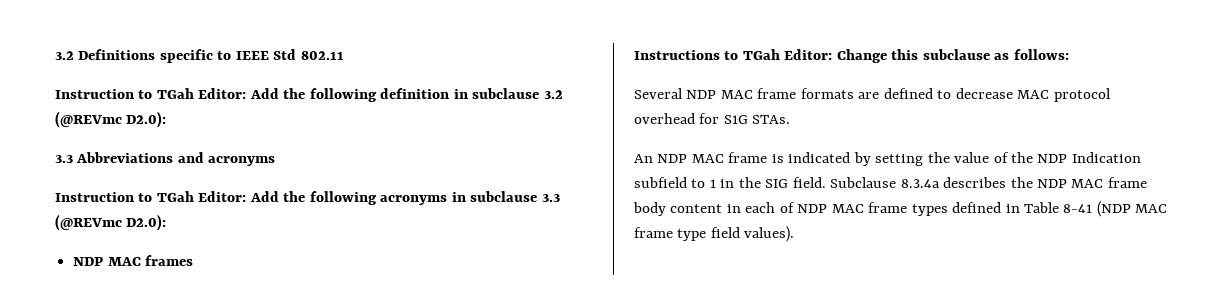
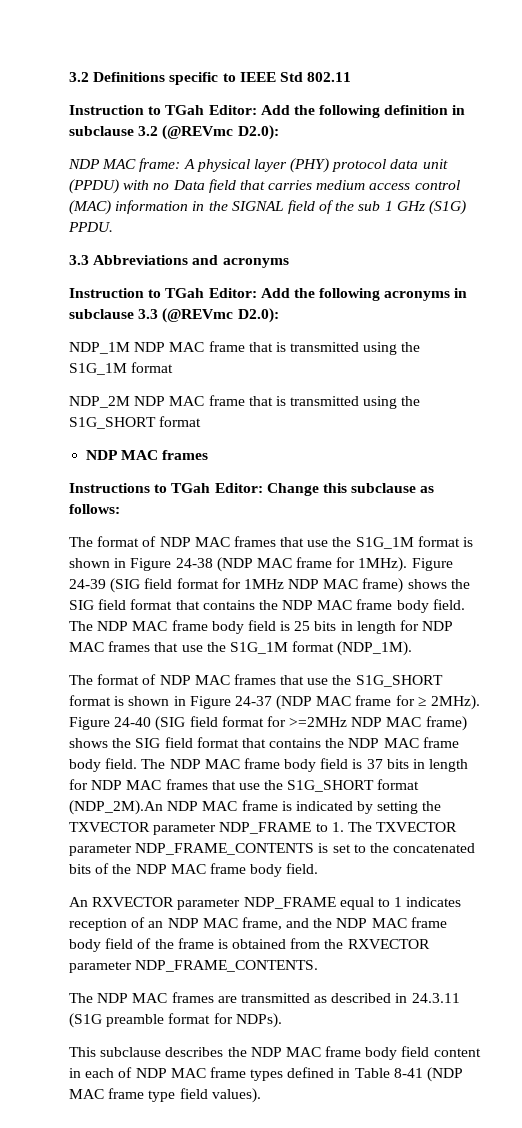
(167, 119) none -> [68,158,448,173] [69,179,460,194] [69,200,467,215] [68,222,113,232] // NDP MAC frame: A physical layer (PHY) protocol data unit (PPDU) with no Data field that carries medium access control (MAC) information in the SIGNAL field of the sub 1 GHz (S1G) PPDU.
(167, 222) none -> [69,341,421,355] [69,362,174,375] [69,395,421,409] [69,416,202,429] // NDP_1M NDP MAC frame that is transmitted using the S1G_1M format // NDP_2M NDP MAC frame that is transmitted using the S1G_SHORT format
[634,88,1111,102] [634,113,791,124] [634,154,653,163] Several NDP MAC frame formats are defined to decrease MAC protocol overhead for S1G STAs. // An -> [69,536,474,549] [69,557,453,572] [69,578,470,593] [69,599,465,613] [69,620,454,634] [69,641,413,656] [69,674,443,687] [69,695,481,710] [69,716,467,731] [69,737,459,748] [69,758,469,772] [69,779,420,792] [69,800,163,815] The format of NDP MAC frames that use the S1G_1M format is shown in Figure 24-38 (NDP MAC frame for 1MHz). Figure 24-39 (SIG field format for 1MHz NDP MAC frame) shows the SIG field format that contains the NDP MAC frame body field. The NDP MAC frame body field is 25 bits in length for NDP MAC frames that use the S1G_1M format (NDP_1M). // The format of NDP MAC frames that use the S1G_SHORT format is shown in Figure 24-37 (NDP MAC frame for ≥ 2MHz). Figure 24-40 (SIG field format for >=2MHz NDP MAC frame) shows the SIG field format that contains the NDP MAC frame body field. The NDP MAC frame body field is 37 bits in length for NDP MAC frames that use the S1G_SHORT format (NDP_2M).An
[954,152,1141,163] [634,177,940,188] value of the NDP Indication subfield to 1 in the SIG field. Subclause 8.3.4a -> [69,822,458,835] [69,843,476,856] [69,863,319,877] [69,897,462,910] [69,917,447,931] [69,938,430,952] [69,960,319,973] [69,992,460,1003] [69,1013,282,1028] [69,1047,162,1057] TXVECTOR parameter NDP_FRAME to 1. The TXVECTOR parameter NDP_FRAME_CONTENTS is set to the concatenated bits of the NDP MAC frame body field. // An RXVECTOR parameter NDP_FRAME equal to 1 indicates reception of an NDP MAC frame, and the NDP MAC frame body field of the frame is obtained from the RXVECTOR parameter NDP_FRAME_CONTENTS. // The NDP MAC frames are transmitted as described in 24.3.11 (S1G preamble format for NDPs). // This subclause
(666, 209) none -> [401,1046,430,1057] field

